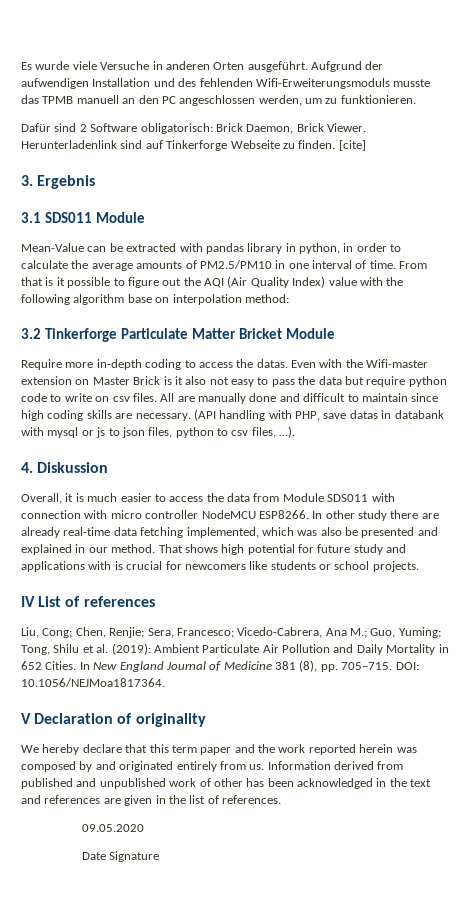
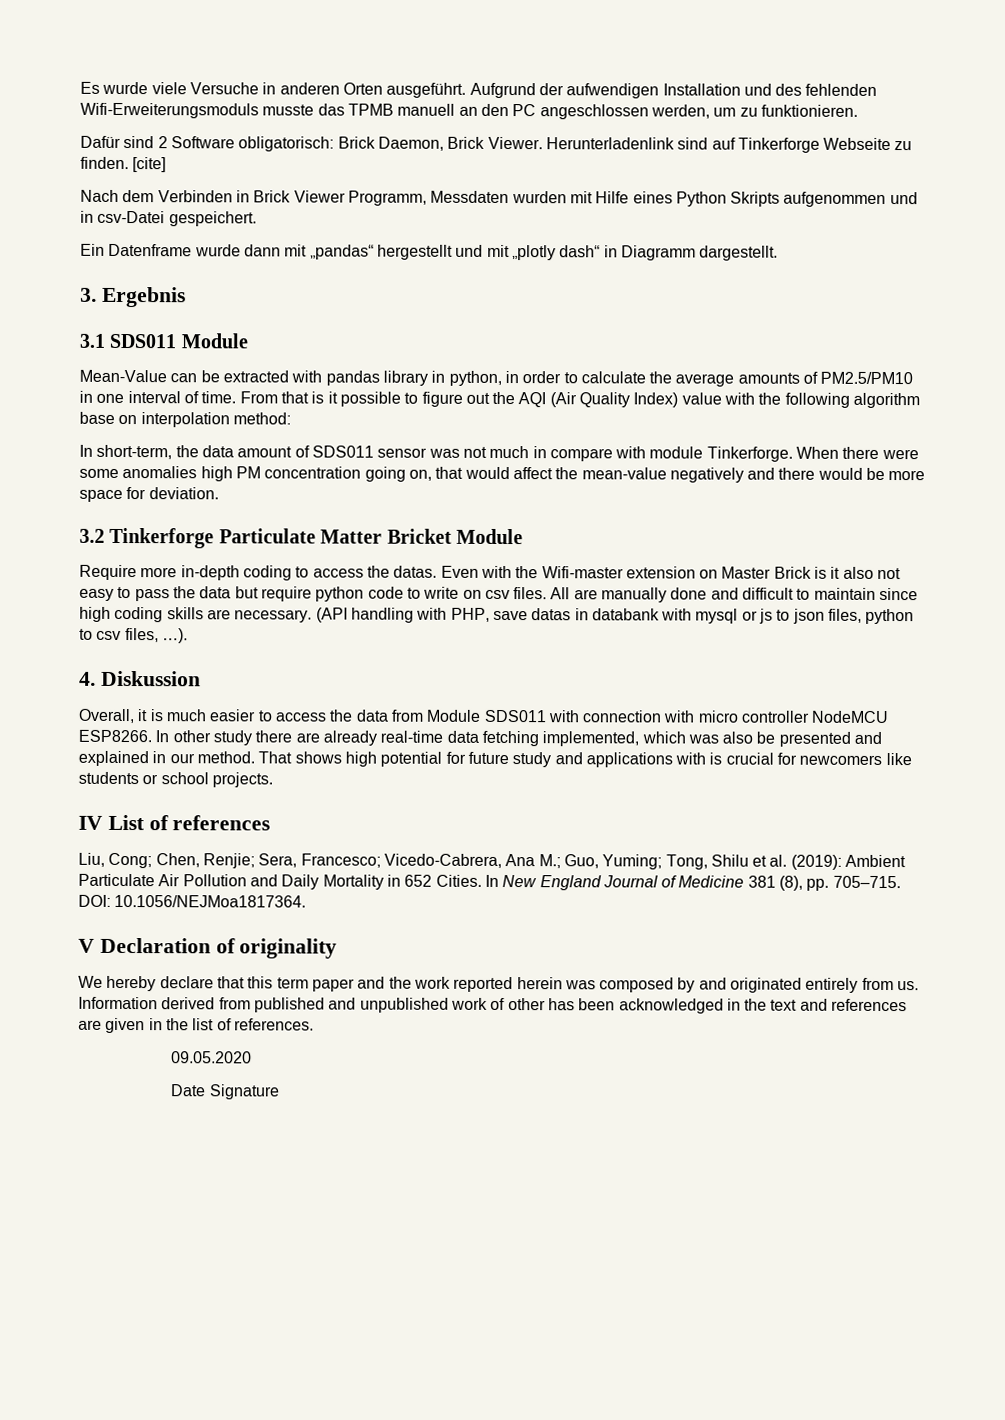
(366, 145) none -> [80,189,918,208] [80,210,257,227] [80,243,779,261] // Nach dem Verbinden in Brick Viewer Programm, Messdaten wurden mit Hilfe eines Python Skripts aufgenommen und in csv-Datei gespeichert. // Ein Datenframe wurde dann mit „pandas“ hergestellt und mit „plotly dash“ in Diagramm dargestellt.
(289, 298) none -> [79,444,919,462] [79,466,926,483] [79,487,219,503] // In short-term, the data amount of SDS011 sensor was not much in compare with module Tinkerforge. When there were some anomalies high PM concentration going on, that would affect the mean-value negatively and there would be more space for deviation.

